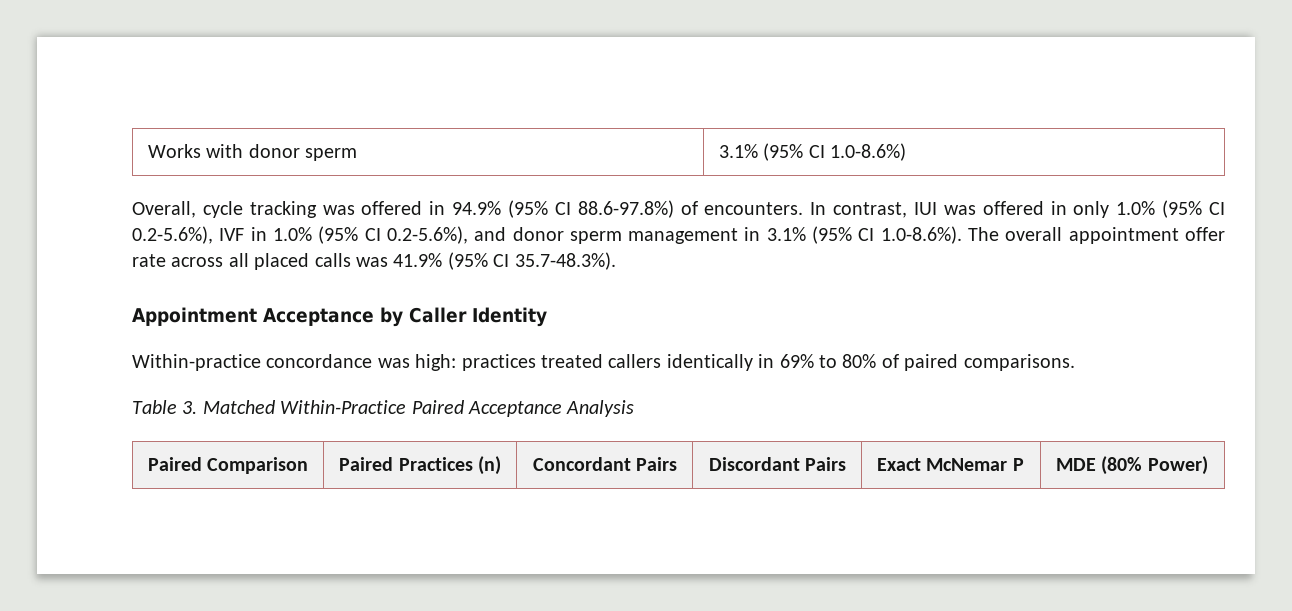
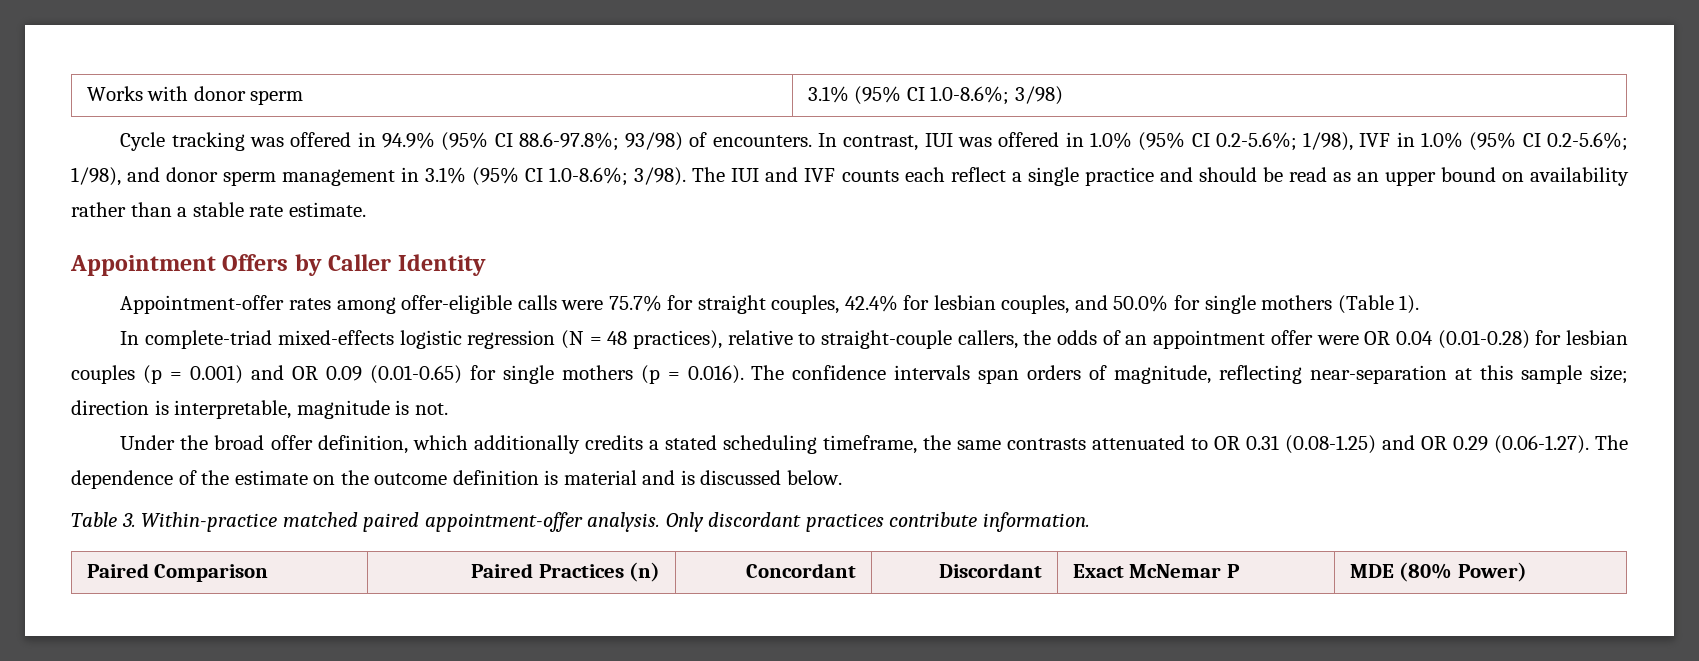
[829,143,906,161] [132,201,243,218] 1.0-8.6%) // Overall, cycle -> [930,86,1063,105] [120,132,166,151] 1.0-8.6%; 3/98) // Cycle
[577,200,674,218] 88.6-97.8%) -> [518,132,684,151] 88.6-97.8%; 93/98)
[1073,200,1226,218] [132,226,213,244] only 1.0% (95% CI 0.2-5.6%), -> [1089,132,1354,151] 1.0% (95% CI 0.2-5.6%; 1/98),
[386,226,468,244] 0.2-5.6%), -> [1547,132,1629,151] [71,167,121,186] 0.2-5.6%; 1/98),
[880,226,1225,244] [132,252,616,270] 1.0-8.6%). The overall appointment offer rate across all placed calls was 41.9% (95% CI 35.7-48.3%). -> [549,167,1629,186] [71,202,366,217] 1.0-8.6%; 3/98). The IUI and IVF counts each reflect a single practice and should be read as an upper bound on availability rather than a stable rate estimate.
[263,308,374,326] Acceptance -> [222,254,289,271] Offers
[132,354,1075,371] [132,400,635,417] Within-practice concordance was high: practices treated callers identically in 69% to 80% of paired comparisons. // Table 3. Matched Within-Practice Paired Acceptance Analysis -> [120,295,1420,314] [120,330,1628,349] [71,365,1629,384] [71,400,448,419] [120,435,1628,454] [71,470,842,489] [71,512,1090,532] Appointment-offer rates among offer-eligible calls were 75.7% for straight couples, 42.4% for lesbian couples, and 50.0% for single mothers (Table 1). // In complete-triad mixed-effects logistic regression (N = 48 practices), relative to straight-couple callers, the odds of an appointment offer were OR 0.04 (0.01-0.28) for lesbian couples (p = 0.001) and OR 0.09 (0.01-0.65) for single mothers (p = 0.016). The confidence intervals span orders of magnitude, reflecting near-separation at this sample size; direction is interpretable, magnitude is not. // Under the broad offer definition, which additionally credits a stated scheduling timeframe, the same contrasts attenuated to OR 0.31 (0.08-1.25) and OR 0.29 (0.06-1.27). The dependence of the estimate on the outcome definition is material and is discussed below. // Table 3. Within-practice matched paired appointment-offer analysis. Only discordant practices contribute information.
[636,457,678,471] Pairs -> (857, 570) none
[805,457,847,471] Pairs -> (1043, 570) none

